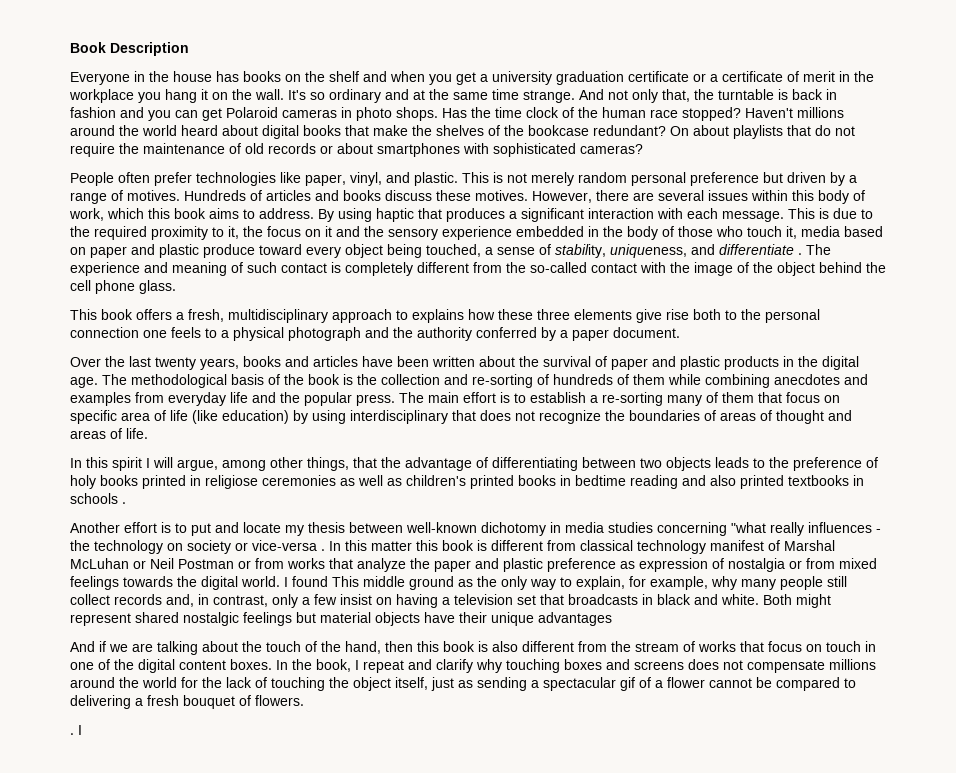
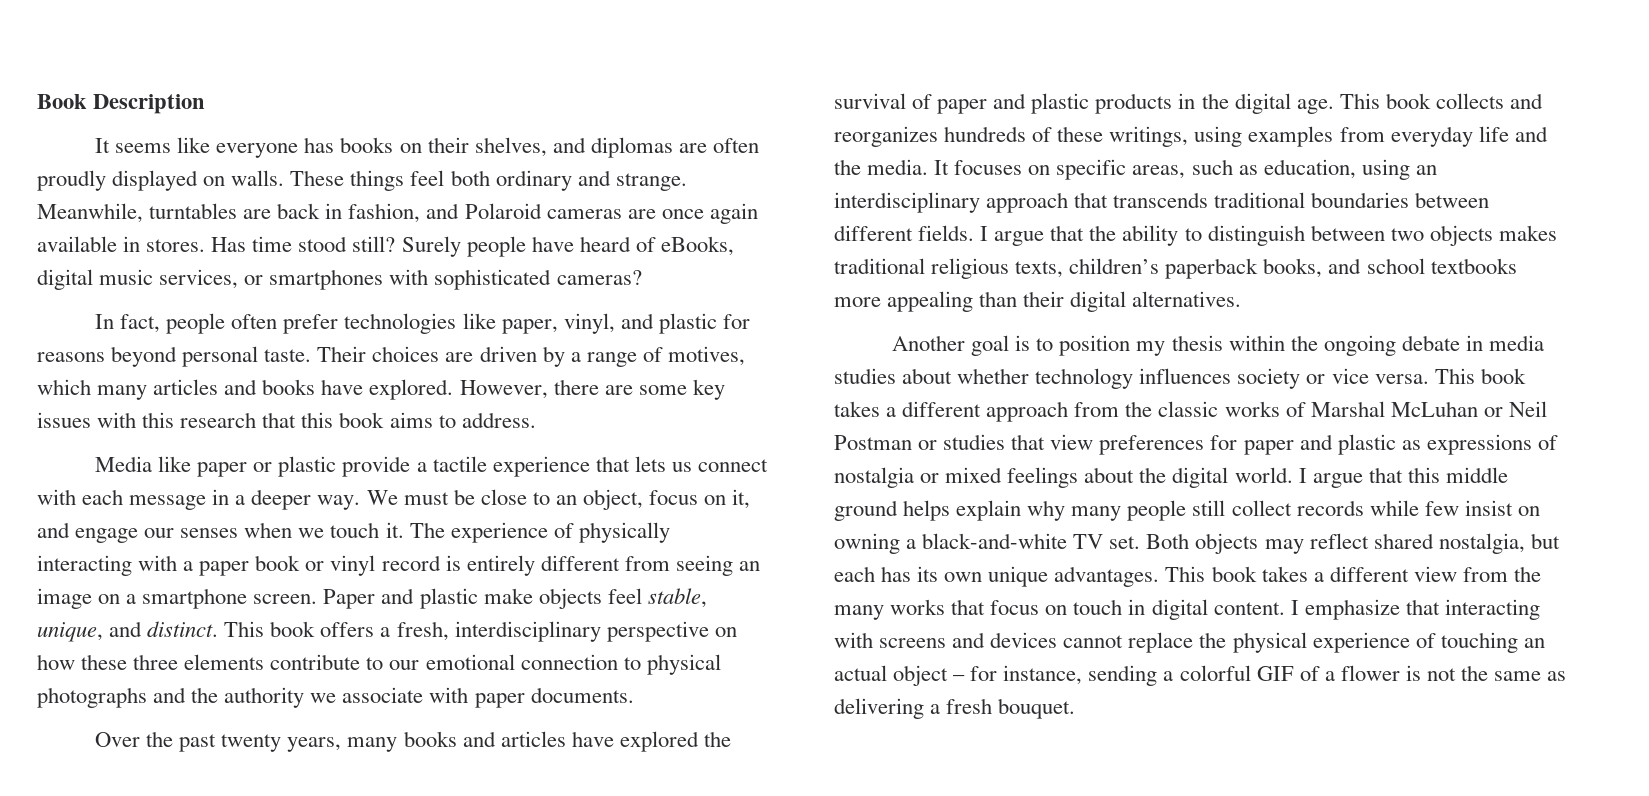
[70,71,874,85] [69,89,837,103] [70,107,844,121] [70,125,855,139] [70,143,373,157] Everyone in the house has books on the shelf and when you get a university graduation certificate or a certificate of merit in the workplace you hang it on the wall. It's so ordinary and at the same time strange. And not only that, the turntable is back in fashion and you can get Polaroid cameras in photo shops. Has the time clock of the human race stopped? Haven't millions around the world heard about digital books that make the shelves of the bookcase redundant? On about playlists that do not require the maintenance of old records or about -> [95,137,759,158] [37,170,687,191] [37,203,758,224] [37,236,734,257] [37,269,264,290] It seems like everyone has books on their shelves, and diplomas are often proudly displayed on walls. These things feel both ordinary and strange. Meanwhile, turntables are back in fashion, and Polaroid cameras are once again available in stores. Has time stood still? Surely people have heard of eBooks, digital music services, or
[70,172,114,186] People -> [95,313,226,334] In fact, people
[414,172,783,186] plastic. This is not merely random personal preference but -> [658,313,750,334] [37,346,474,367] plastic for reasons beyond personal taste. Their choices are
[127,190,865,204] [69,208,144,221] motives. Hundreds of articles and books discuss these motives. However, there are several issues within this body of work, which -> [667,346,745,366] [37,379,725,400] [37,412,297,428] motives, which many articles and books have explored. However, there are some key issues with this research that
[318,208,873,222] [70,226,883,240] [70,244,831,258] [70,262,886,276] [70,280,176,294] By using haptic that produces a significant interaction with each message. This is due to the required proximity to it, the focus on it and the sensory experience embedded in the body of those who touch it, media based on paper and plastic produce toward every object being touched, a sense of stability, uniqueness, and differentiate . The experience and meaning of such contact is completely different from the so-called contact with the image of the object behind the cell phone glass. // -> [95,456,768,477] [37,489,751,510] [37,522,670,543] [37,555,760,576] [37,588,707,609] [37,621,219,642] // Media like paper or plastic provide a tactile experience that lets us connect with each message in a deeper way. We must be close to an object, focus on it, and engage our senses when we touch it. The experience of physically interacting with a paper book or vinyl record is entirely different from seeing an image on a smartphone screen. Paper and plastic make objects feel stable, unique, and distinct.
[228,309,820,323] [70,327,680,341] multidisciplinary approach to explains how these three elements give rise both to the personal connection one feels to a physical photograph and the authority conferred by a paper document. -> [454,621,737,642] [37,654,721,675] [37,687,634,708] interdisciplinary perspective on how these three elements contribute to our emotional connection to physical photographs and the authority we associate with paper documents.
[129,356,151,367] last -> [179,734,217,752] past
(239, 364) none -> [347,737,398,752] many
[397,356,515,367] been written about -> [619,731,699,752] explored
[102,374,868,388] The methodological basis of the book is the collection and re-sorting of hundreds of them while combining anecdotes and -> [1339,93,1543,109] [834,126,1243,147] This book collects and reorganizes hundreds of these writings, using
[304,392,840,406] [70,410,852,424] [70,428,148,439] [70,457,878,471] [70,475,864,489] [70,493,126,504] popular press. The main effort is to establish a re-sorting many of them that focus on specific area of life (like education) by using interdisciplinary that does not recognize the boundaries of areas of thought and areas of life. // In this spirit I will argue, among other things, that the advantage of differentiating between two objects leads to the preference of holy books printed in religiose ceremonies as well as children's printed books in bedtime reading and also printed textbooks in schools . -> [867,159,1437,180] [834,192,1490,213] [834,225,1557,246] [834,258,1517,279] [834,291,1242,312] media. It focuses on specific areas, such as education, using an interdisciplinary approach that transcends traditional boundaries between different fields. I argue that the ability to distinguish between two objects makes traditional religious texts, children’s paperback books, and school textbooks more appealing than their digital alternatives.
[124,522,881,536] [70,540,764,554] effort is to put and locate my thesis between well-known dichotomy in media studies concerning "what really influences - the technology on society or vice-versa . In this matter this book is different from classical technology manifest -> [971,335,1544,356] [834,368,1526,389] [834,401,1280,422] goal is to position my thesis within the ongoing debate in media studies about whether technology influences society or vice versa. This book takes a different approach from the classic works
[255,558,708,572] from works that analyze the paper and plastic preference as expression -> [943,434,1532,455] studies that view preferences for paper and plastic as expressions
[806,558,835,569] from -> (940, 478) none
[123,576,173,587] towards -> [1084,467,1135,483] about
[292,576,708,590] found This middle ground as the only way to explain, for example, -> [1312,467,1508,488] [834,500,1022,521] argue that this middle ground helps explain
[166,594,831,608] [70,612,612,626] [70,641,695,655] and, in contrast, only a few insist on having a television set that broadcasts in black and white. Both might represent shared nostalgic feelings but material objects have their unique advantages // And if we are talking about the touch of the hand, then this book is also different from the stream of -> [1369,500,1540,516] [834,533,1560,554] [834,566,1541,587] [834,605,884,620] while few insist on owning a black-and-white TV set. Both objects may reflect shared nostalgia, but each has its own unique advantages. This book takes a different view from the many
[70,659,876,673] [70,677,856,691] [70,695,304,709] [70,725,82,735] one of the digital content boxes. In the book, I repeat and clarify why touching boxes and screens does not compensate millions around the world for the lack of touching the object itself, just as sending a spectacular gif of a flower cannot be compared to delivering a fresh bouquet of flowers. // . I -> [1151,599,1540,620] [834,632,1545,653] [834,665,1567,686] [834,698,1076,719] digital content. I emphasize that interacting with screens and devices cannot replace the physical experience of touching an actual object – for instance, sending a colorful GIF of a flower is not the same as delivering a fresh bouquet.

